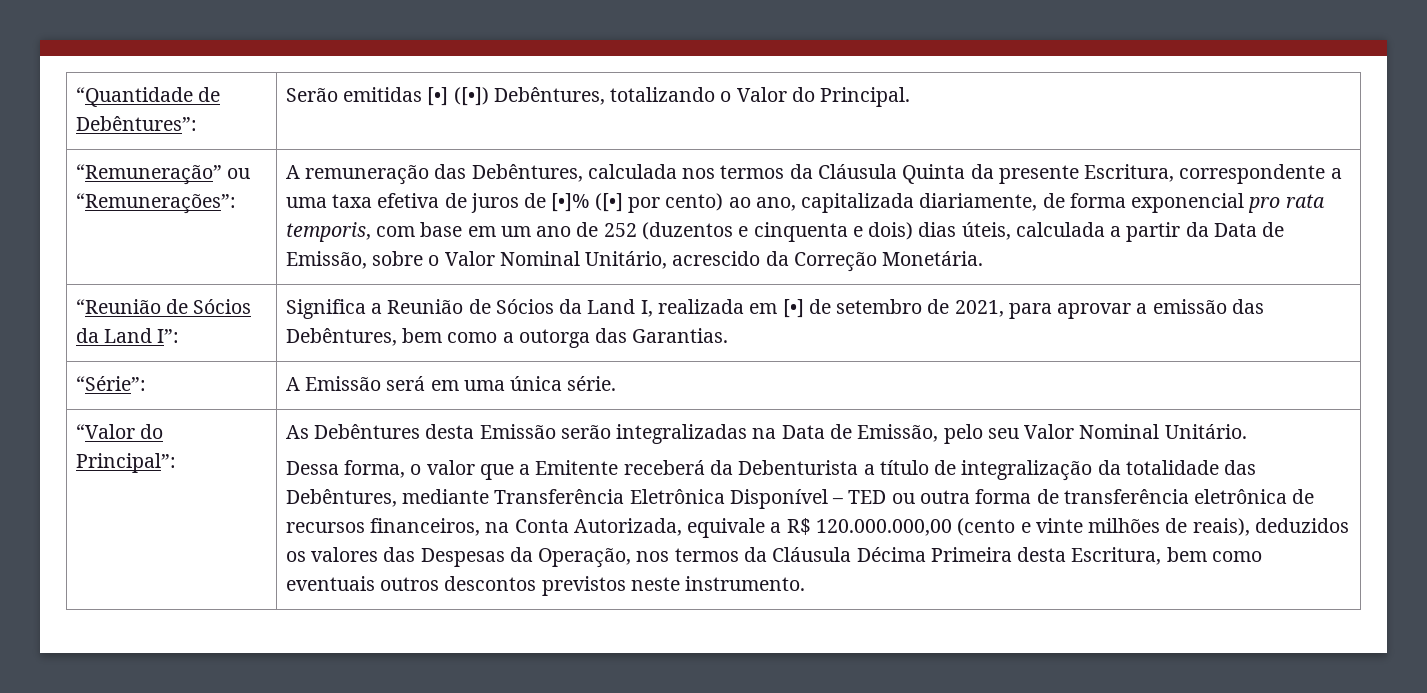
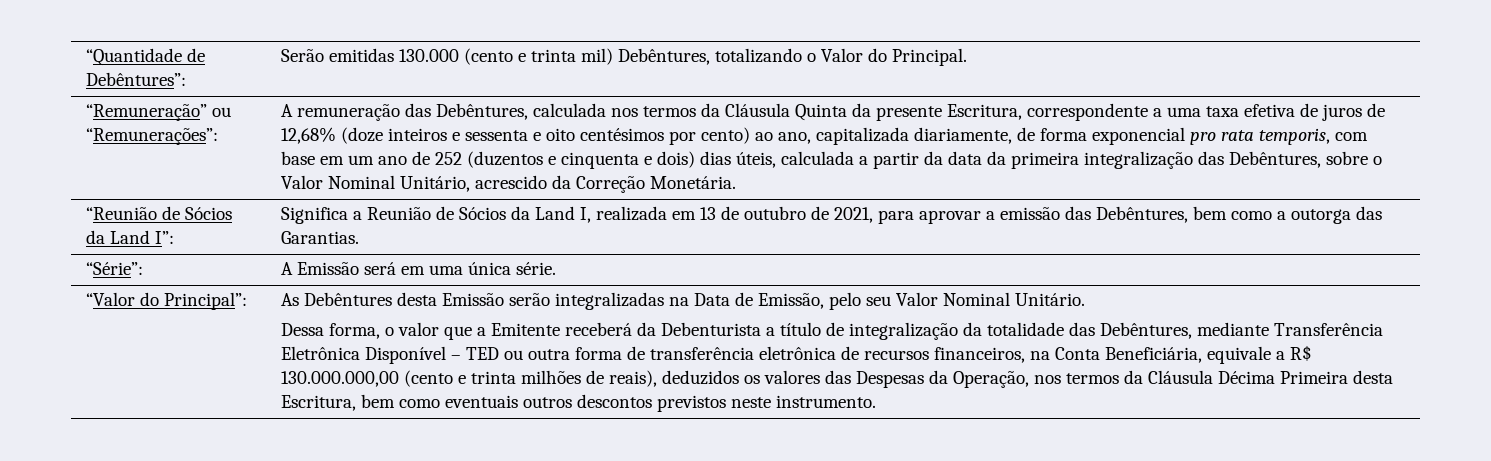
[427,87,489,106] [•] ([•]) -> [398,48,613,65] 130.000 (cento e trinta mil)
[551,193,623,212] [•]% ([•] -> [280,127,664,144] 12,68% (doze inteiros e sessenta e oito centésimos
[1213,222,1285,237] [285,251,367,269] Data de Emissão, -> [947,151,1321,169] data da primeira integralização das Debêntures,
[782,299,923,318] [•] de setembro -> [699,206,806,220] 13 de outubro
[573,518,682,536] Autorizada, -> [1104,347,1202,363] Beneficiária,
[815,518,1083,536] 120.000.000,00 (cento e vinte -> [280,370,516,387] 130.000.000,00 (cento e trinta

